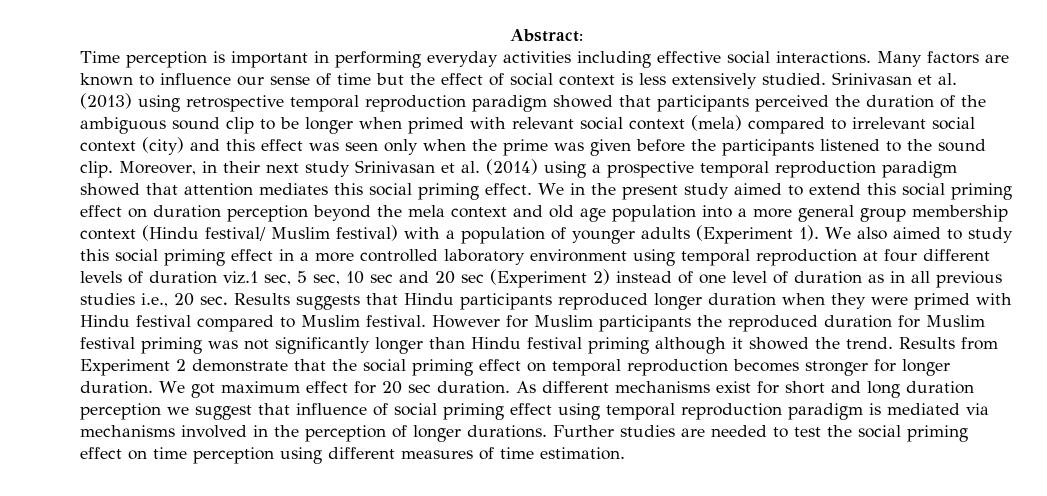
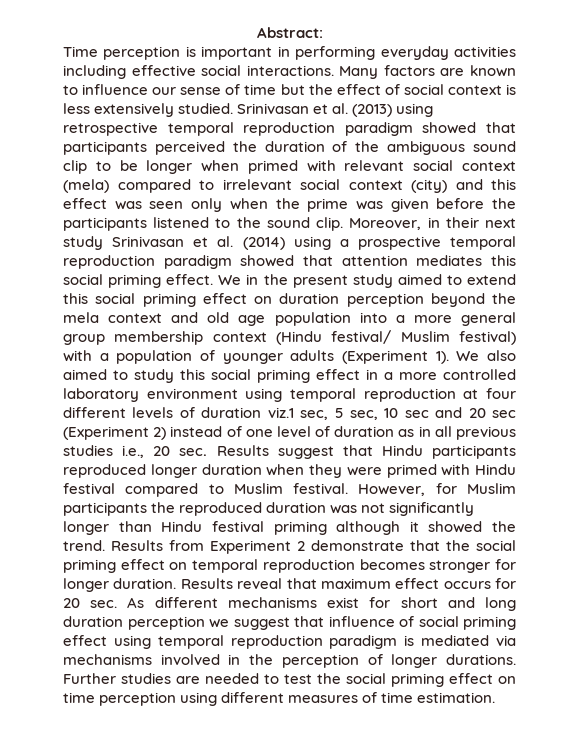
[296,295,360,310] suggests -> [277,446,334,459] suggest
[432,315,500,328] However -> [358,484,426,496] However,
[898,315,985,328] [80,337,202,354] for Muslim festival priming -> (327, 507) none
[159,381,215,398] We got -> [180,578,317,589] Results reveal that
(348, 387) none -> [443,581,491,589] occurs
[407,381,510,394] sec duration. -> [90,600,118,608] sec.

